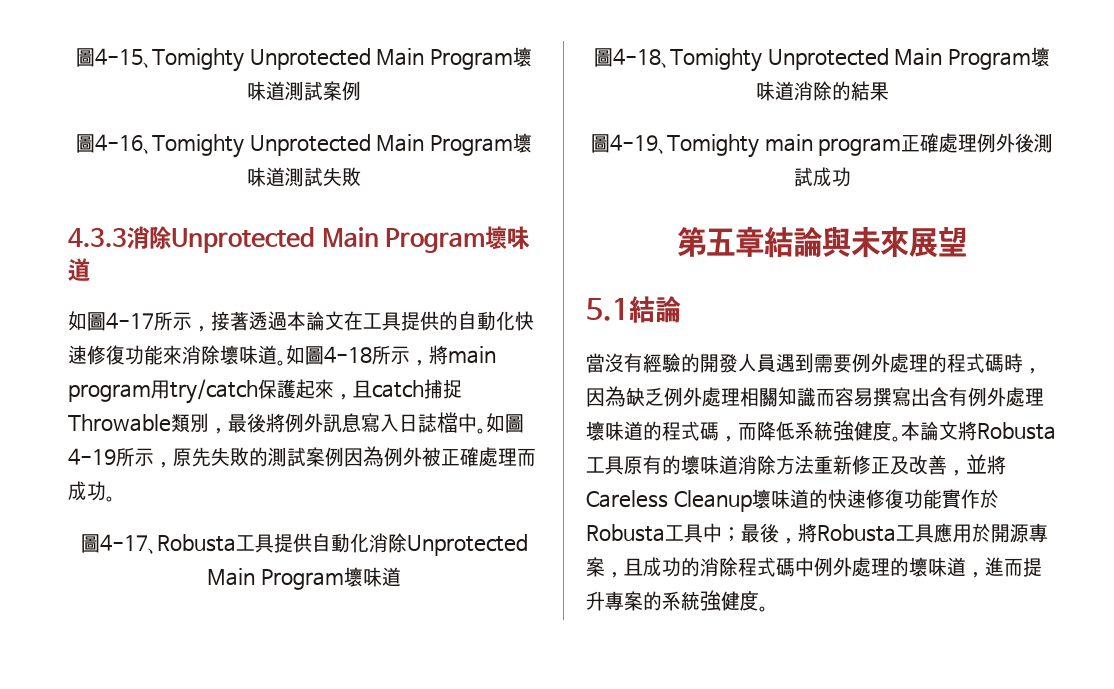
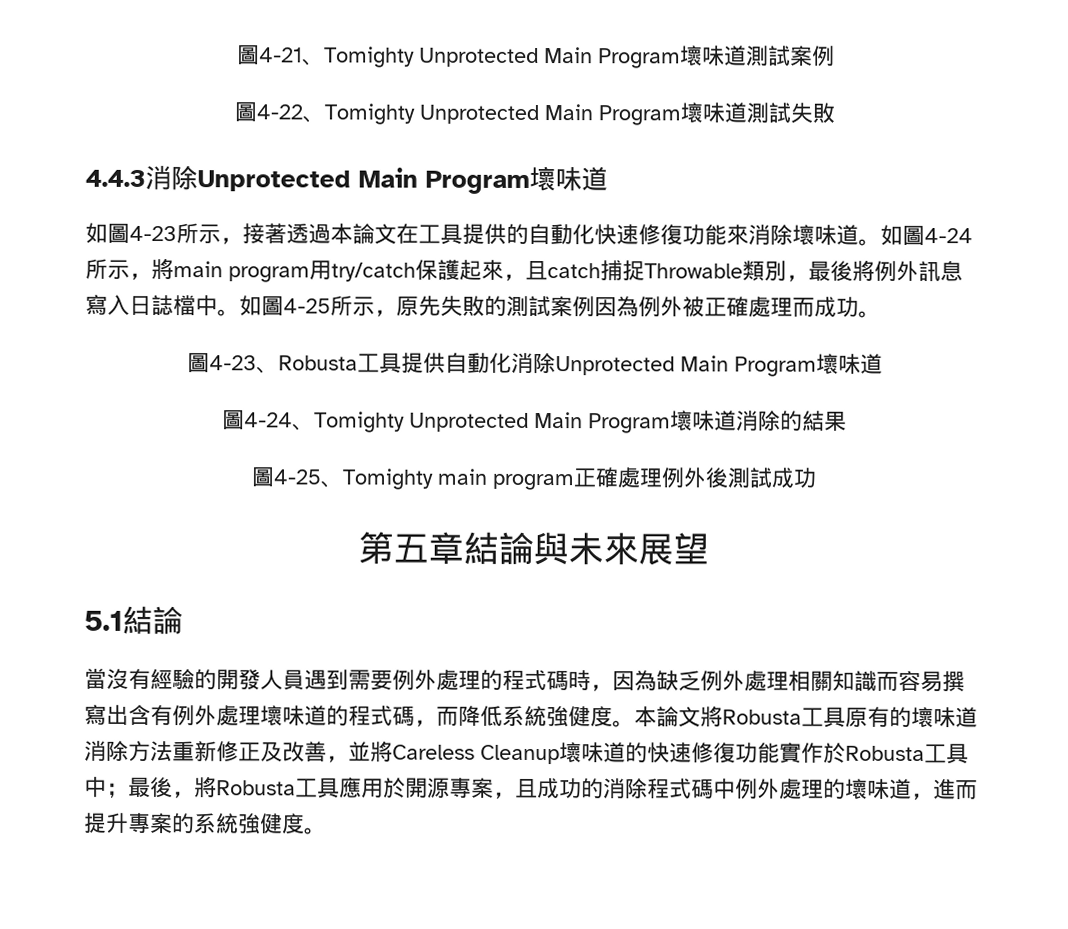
[76,48,144,67] 圖4-15 -> [236,44,303,65] 圖4-21
[95,134,144,151] 4-16 -> [256,104,303,120] 4-22
[68,228,127,248] 4.3.3 -> [85,169,146,187] 4.4.3
[106,312,154,329] 4-17 -> [129,225,177,242] 4-23
[324,346,372,363] 4-18 -> [924,228,973,244] 4-24
[68,448,116,465] 4-19 -> [283,298,331,314] 4-25
[99,534,148,551] 4-17 -> [208,355,257,371] 4-23
[613,48,662,65] 4-18 -> [244,412,293,428] 4-24
[609,134,658,151] 4-19 -> [273,469,321,485] 4-25

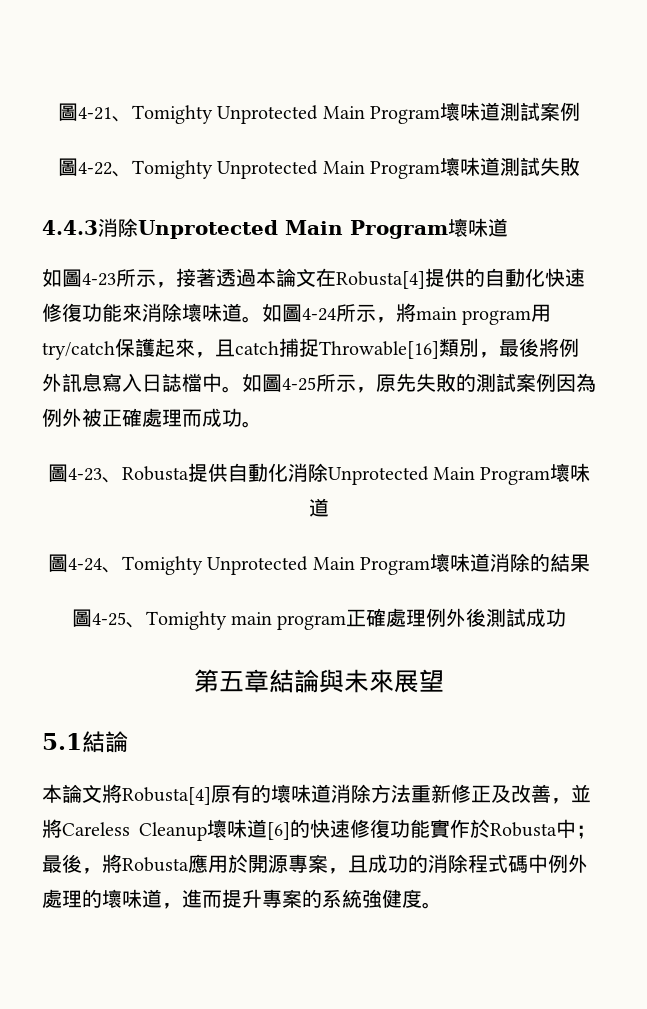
[418,223,463,245] 工具 -> [336,271,425,289] Robusta[4]
[644,263,743,279] Throwable -> [319,341,439,359] Throwable[16]
[356,352,402,374] 工具 -> (189, 473) none
[84,667,965,693] [84,704,846,728] 當沒有經驗的開發人員遇到需要例外處理的程式碼時，因為缺乏例外處理相關知識而容易撰寫出含有例外處理壞味道的程式碼，而降低系統強健度。本論文將Robusta工具 -> [42,784,211,805] 本論文將Robusta[4]
(626, 752) none -> [267,822,290,840] [6]
[924,743,969,765] 工具 -> (557, 829) none
[295,777,340,799] 工具 -> (189, 864) none

